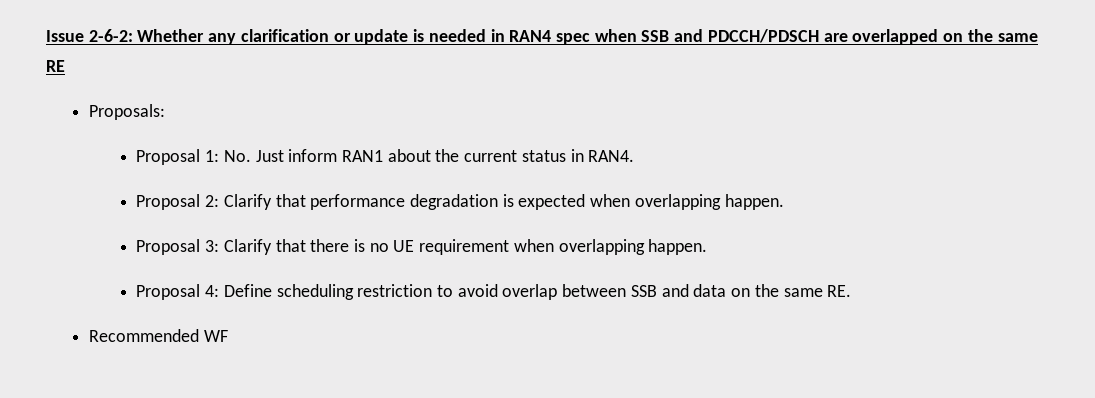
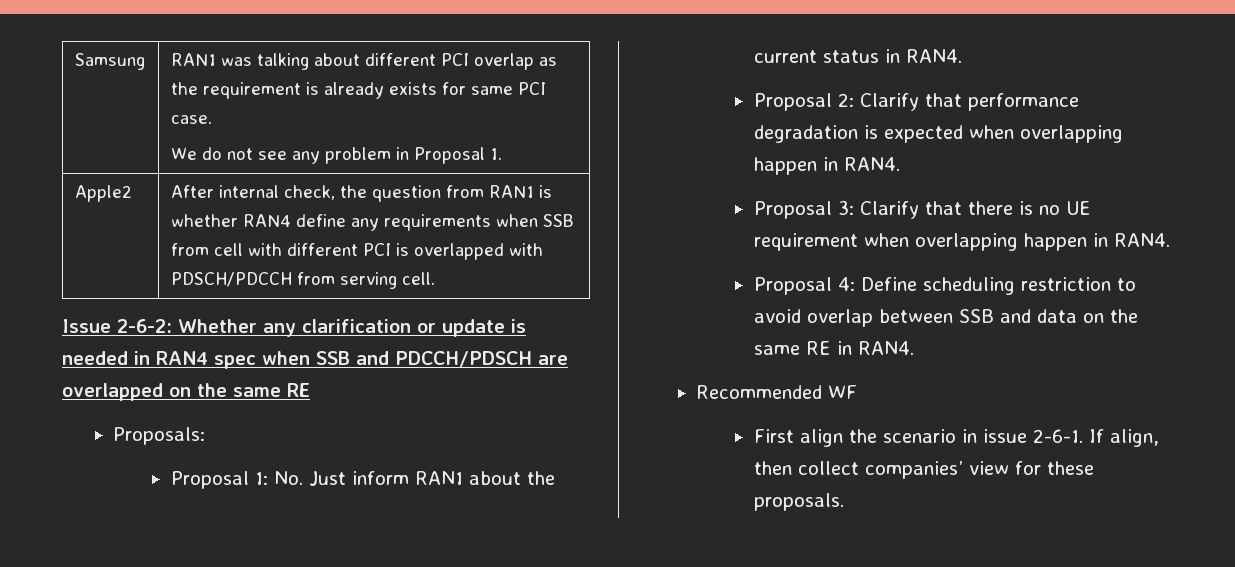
(46, 36) none -> [74,53,145,70] [170,53,557,70] [170,82,546,99] [170,115,212,124] [170,147,502,164] [74,185,131,202] [170,185,552,202] [170,214,574,231] [170,243,543,260] [170,272,435,289] Samsung | RAN1 was talking about different PCI overlap as the requirement is already exists for same PCI case. // We do not see any problem in Proposal 1. // Apple2 | After internal check, the question from RAN1 is whether RAN4 define any requirements when SSB from cell with different PCI is overlapped with PDSCH/PDCCH from serving cell. //
[724,194,784,210] happen. -> [753,157,900,175] happen in RAN4.
[648,239,708,255] happen. -> [1023,233,1170,251] happen in RAN4.
[827,285,852,297] RE. -> [805,341,914,355] RE in RAN4.
(228, 336) none -> [753,429,1159,447] [753,461,1094,479] [753,493,844,511] // First align the scenario in issue 2-6-1. If align, then collect companies’ view for these proposals.

